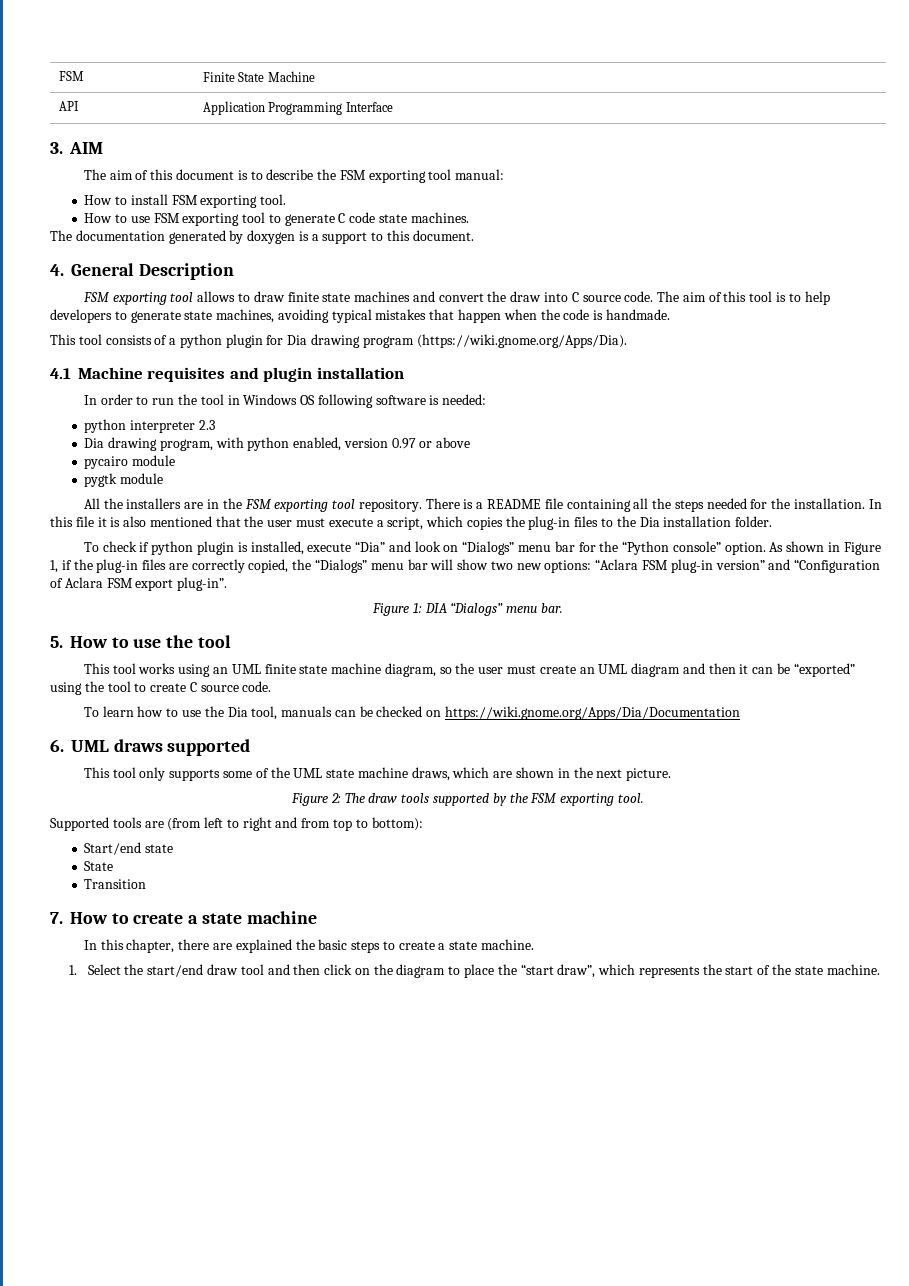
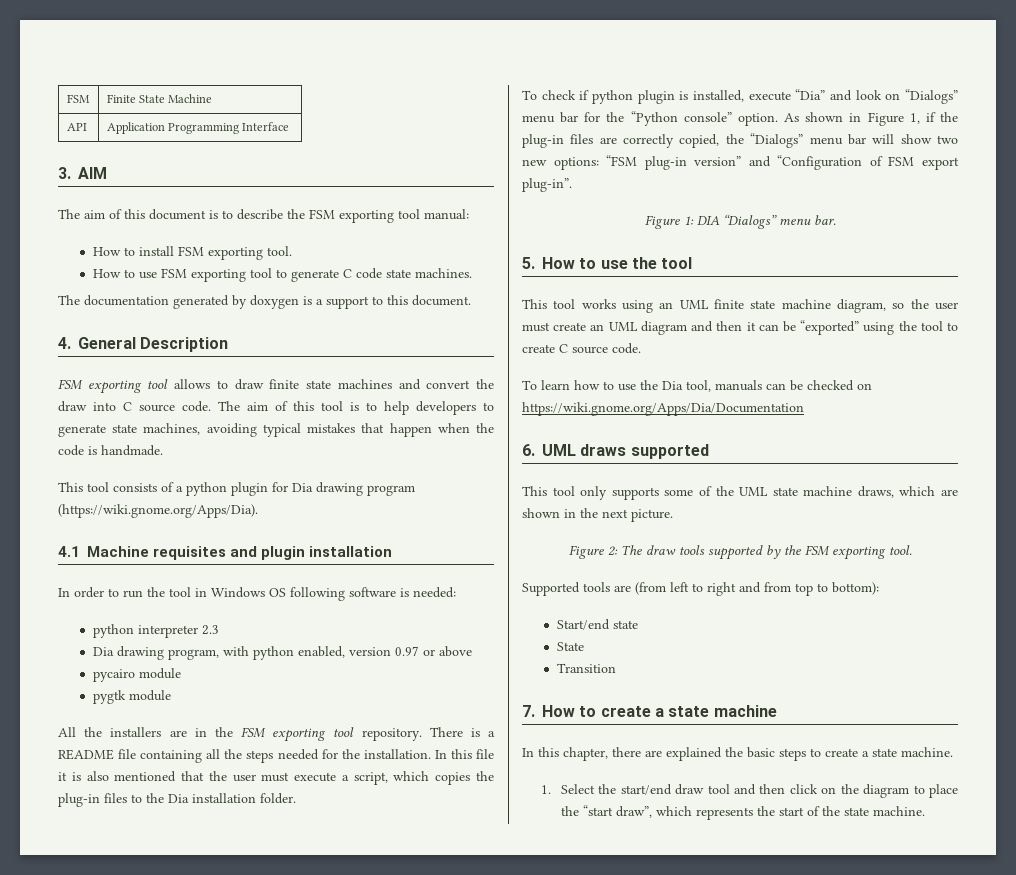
[595,559,669,570] “Aclara FSM -> [606,155,638,166] “FSM
[64,577,103,588] Aclara -> (883, 161) none

